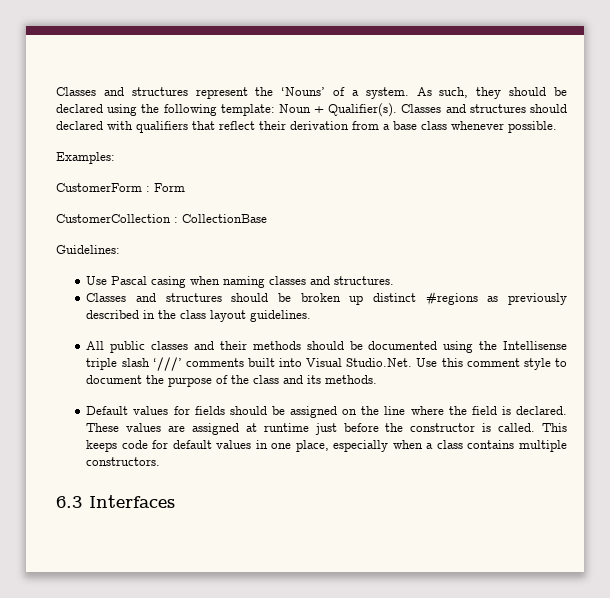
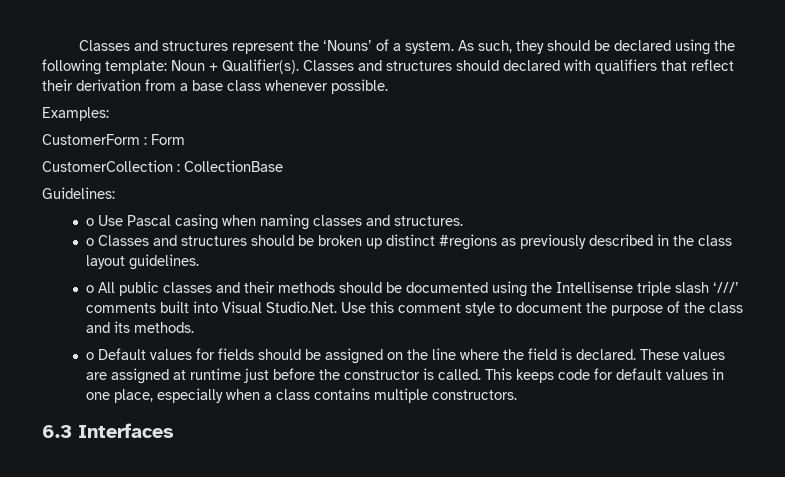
(120, 249) none -> [85,218,94,226] o
(395, 280) none -> [85,238,94,246] o
(312, 316) none -> [85,285,94,293] o
(378, 379) none -> [85,352,94,360] o

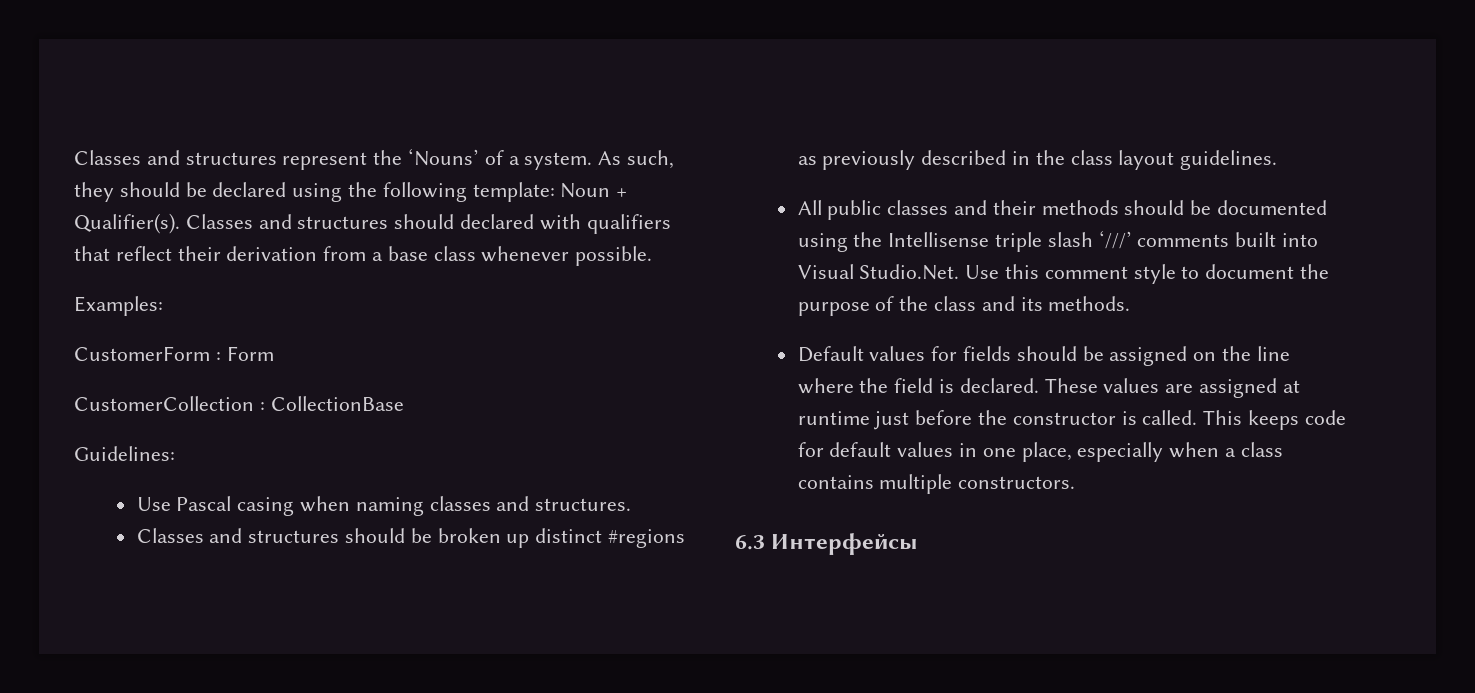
[85,218,94,226] o -> (175, 453) none
[85,238,94,246] o -> (632, 504) none
[85,285,94,293] o -> (1278, 160) none
[85,352,94,360] o -> (1131, 303) none
[78,423,174,438] Interfaces -> [771,533,919,555] Интерфейсы

